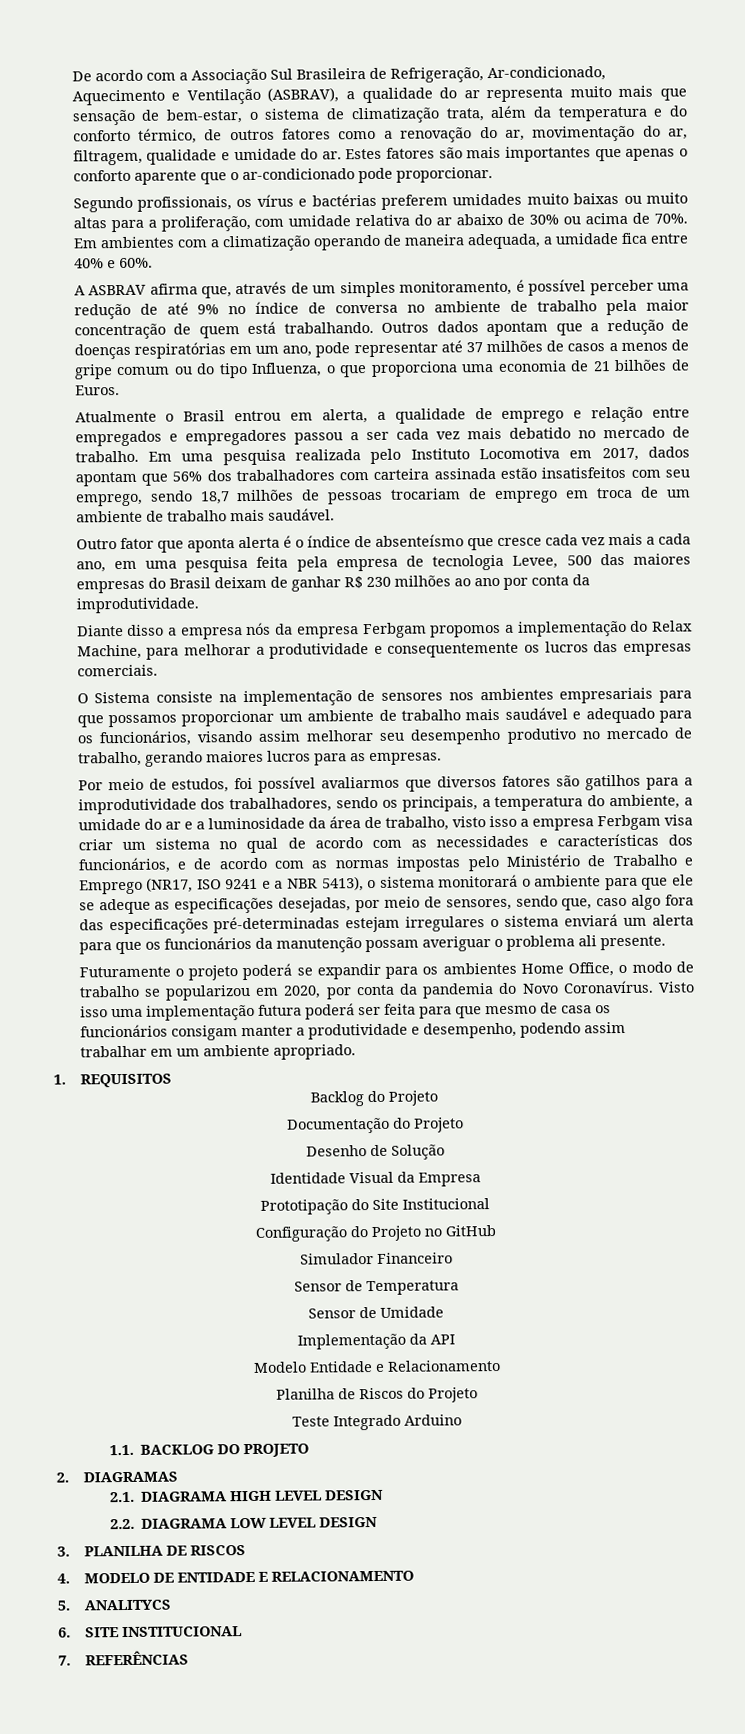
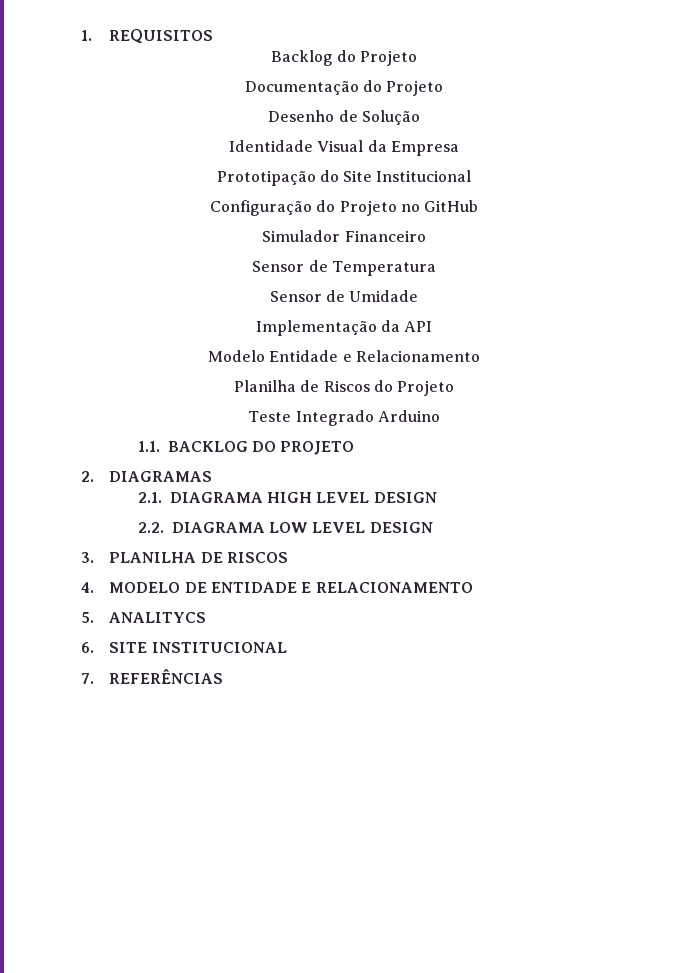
[71,66,606,85] [71,85,687,106] [71,105,687,126] [72,125,688,144] [72,146,688,166] [72,167,493,185] [72,192,689,213] [72,212,688,233] [72,232,690,252] [73,257,153,269] [73,279,689,299] [73,299,690,320] [73,319,690,340] [73,339,689,360] [73,359,691,380] [74,385,120,396] [74,406,690,424] [74,426,691,447] [74,446,691,466] [74,466,690,487] [74,486,691,507] [75,508,335,523] [75,533,692,553] [75,553,691,573] [75,574,590,594] [75,597,199,614] [76,620,693,640] [76,641,692,660] [76,664,158,677] [76,687,692,707] [76,707,693,728] [76,727,692,747] [77,750,442,767] [77,774,694,793] [77,794,694,815] [77,814,693,831] [77,833,693,854] [77,854,693,874] [78,874,695,895] [78,894,695,915] [78,914,694,935] [78,935,666,955] [78,961,694,981] [78,980,695,1001] [79,1002,611,1021] [79,1021,626,1041] [79,1044,356,1060] De acordo com a Associação Sul Brasileira de Refrigeração, Ar-condicionado, Aquecimento e Ventilação (ASBRAV), a qualidade do ar representa muito mais que sensação de bem-estar, o sistema de climatização trata, além da temperatura e do conforto térmico, de outros fatores como a renovação do ar, movimentação do ar, filtragem, qualidade e umidade do ar. Estes fatores são mais importantes que apenas o conforto aparente que o ar-condicionado pode proporcionar. // Segundo profissionais, os vírus e bactérias preferem umidades muito baixas ou muito altas para a proliferação, com umidade relativa do ar abaixo de 30% ou acima de 70%. Em ambientes com a climatização operando de maneira adequada, a umidade fica entre 40% e 60%. // A ASBRAV afirma que, através de um simples monitoramento, é possível perceber uma redução de até 9% no índice de conversa no ambiente de trabalho pela maior concentração de quem está trabalhando. Outros dados apontam que a redução de doenças respiratórias em um ano, pode representar até 37 milhões de casos a menos de gripe comum ou do tipo Influenza, o que proporciona uma economia de 21 bilhões de Euros. // Atualmente o Brasil entrou em alerta, a qualidade de emprego e relação entre empregados e empregadores passou a ser cada vez mais debatido no mercado de trabalho. Em uma pesquisa realizada pelo Instituto Locomotiva em 2017, dados apontam que 56% dos trabalhadores com carteira assinada estão insatisfeitos com seu emprego, sendo 18,7 milhões de pessoas trocariam de emprego em troca de um ambiente de trabalho mais saudável. // Outro fator que aponta alerta é o índice de absenteísmo que cresce cada vez mais a cada ano, em uma pesquisa feita pela empresa de tecnologia Levee, 500 das maiores empresas do Brasil deixam de ganhar R$ 230 milhões ao ano por conta da improdutividade. // Diante disso a empresa nós da empresa Ferbgam propomos a implementação do Relax Machine, para melhorar a produtividade e consequentemente os lucros das empresas comerciais. // O Sistema consiste na implementação de sensores nos ambientes empresariais para que possamos proporcionar um ambiente de trabalho mais saudável e adequado para os funcionários, visando assim melhorar seu desempenho produtivo no mercado de trabalho, gerando maiores lucros para as empresas. // Por meio de estudos, foi possível avaliarmos que diversos fatores são gatilhos para a improdutividade dos trabalhadores, sendo os principais, a temperatura do ambiente, a umidade do ar e a luminosidade da área de trabalho, visto isso a empresa Ferbgam visa criar um sistema no qual de acordo com as necessidades e características dos funcionários, e de acordo com as normas impostas pelo Ministério de Trabalho e Emprego (NR17, ISO 9241 e a NBR 5413), o sistema monitorará o ambiente para que ele se adeque as especificações desejadas, por meio de sensores, sendo que, caso algo fora das especificações pré-determinadas estejam irregulares o sistema enviará um alerta para que os funcionários da manutenção possam averiguar o problema ali presente. // Futuramente o projeto poderá se expandir para os ambientes Home Office, o modo de trabalho se popularizou em 2020, por conta da pandemia do Novo Coronavírus. Visto isso uma implementação futura poderá ser feita para que mesmo de casa os funcionários consigam manter a produtividade e desempenho, podendo assim trabalhar em um ambiente apropriado. // -> (81, 35) none

